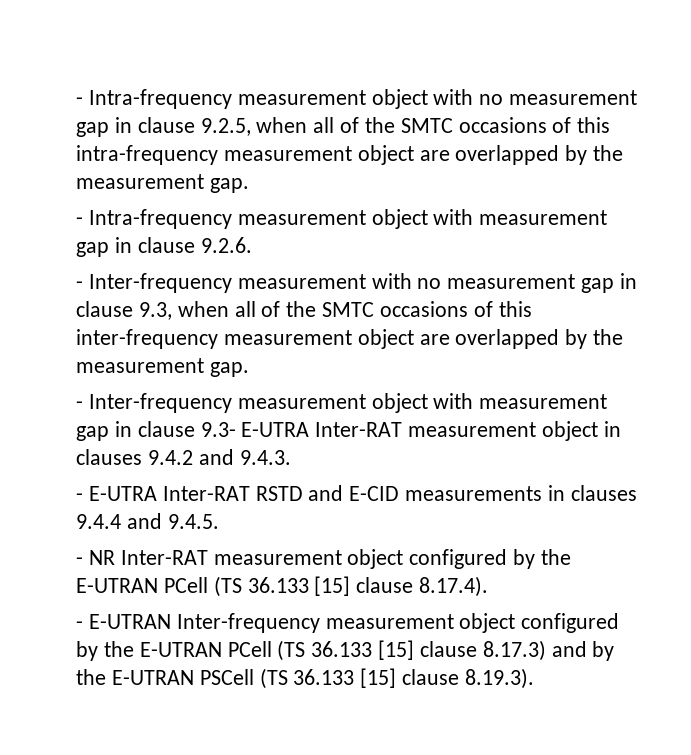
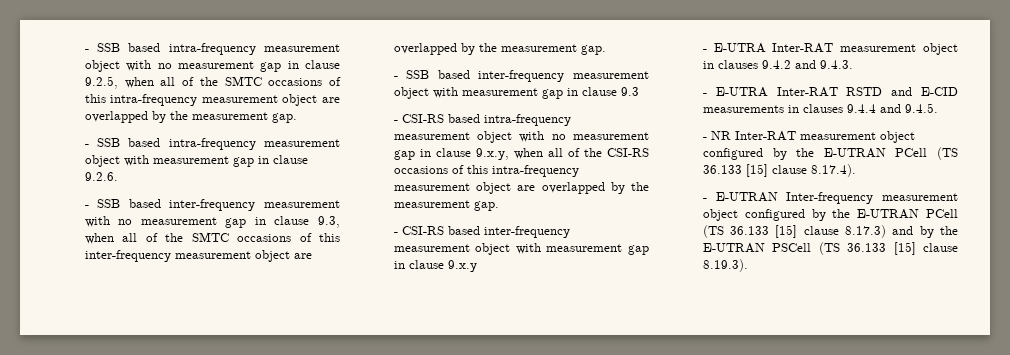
[76,89,233,109] - Intra-frequency -> [84,43,256,55] - SSB based intra-frequency
[89,209,233,229] Intra-frequency -> [97,138,256,150] SSB based intra-frequency
[89,273,233,293] Inter-frequency -> [97,199,256,211] SSB based inter-frequency
[89,393,608,413] [76,421,236,441] Inter-frequency measurement object with measurement gap in clause 9.3- -> [406,70,649,82] [393,87,639,99] [393,114,571,126] [393,131,649,143] [393,148,649,160] [393,165,579,177] [393,182,649,194] [393,200,499,211] [393,226,570,238] [393,243,649,255] [393,260,477,272] [702,49,707,52] SSB based inter-frequency measurement object with measurement gap in clause 9.3 // - CSI-RS based intra-frequency measurement object with no measurement gap in clause 9.x.y, when all of the CSI-RS occasions of this intra-frequency measurement object are overlapped by the measurement gap. // - CSI-RS based inter-frequency measurement object with measurement gap in clause 9.x.y // -

